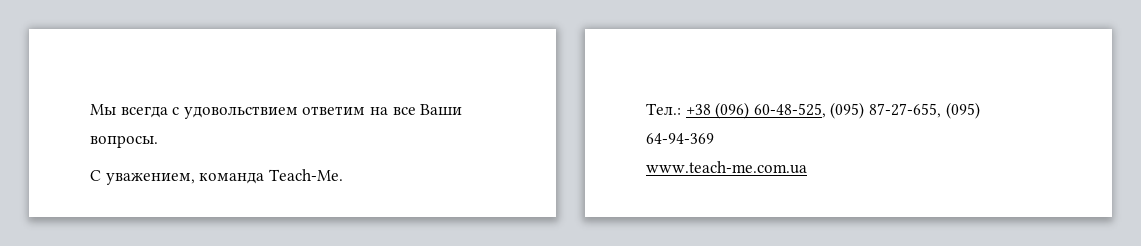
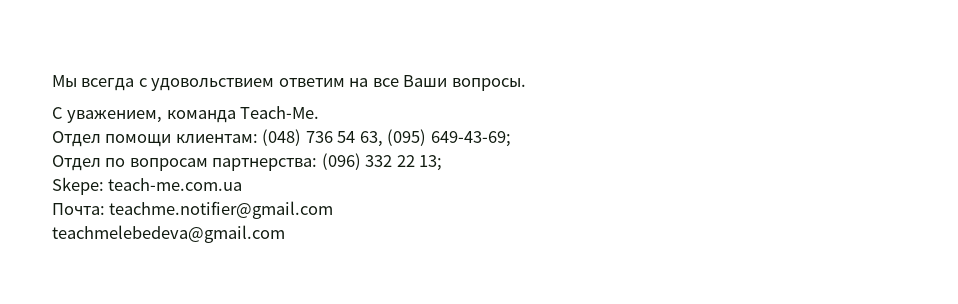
[646,102,980,119] [646,133,714,144] [646,161,807,174] Тел.: +38 (096) 60-48-525, (095) 87-27-655, (095) 64-94-369 // www.teach-me.com.ua -> [52,129,511,147] [52,153,443,171] [52,177,243,195] [52,201,334,219] [52,225,285,243] Отдел помощи клиентам: (048) 736 54 63, (095) 649-43-69; // Отдел по вопросам партнерства: (096) 332 22 13; // Skepe: teach-me.com.ua // Почта: teachme.notifier@gmail.com // teachmelebedeva@gmail.com

